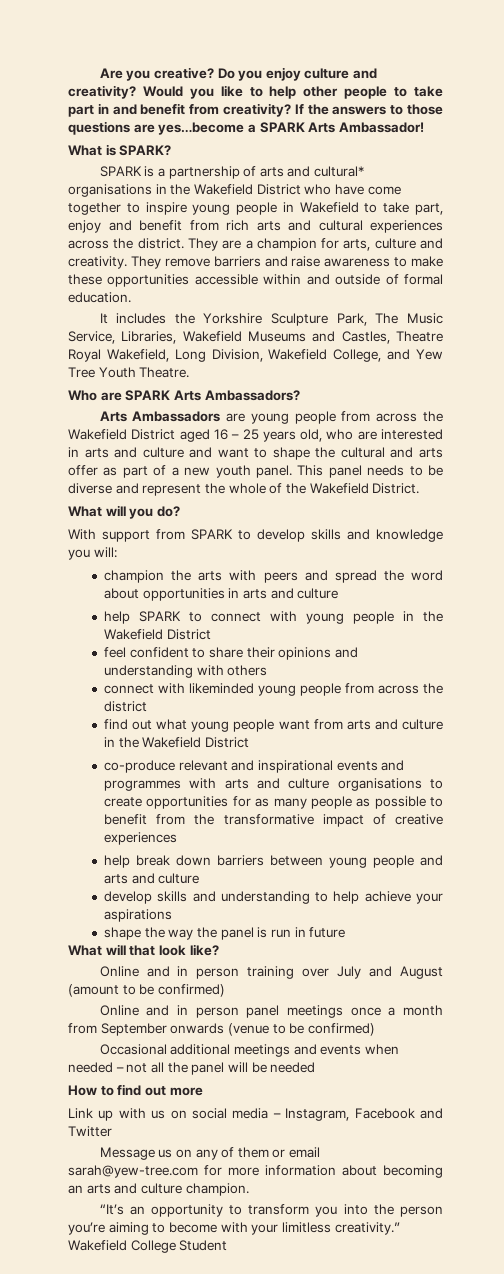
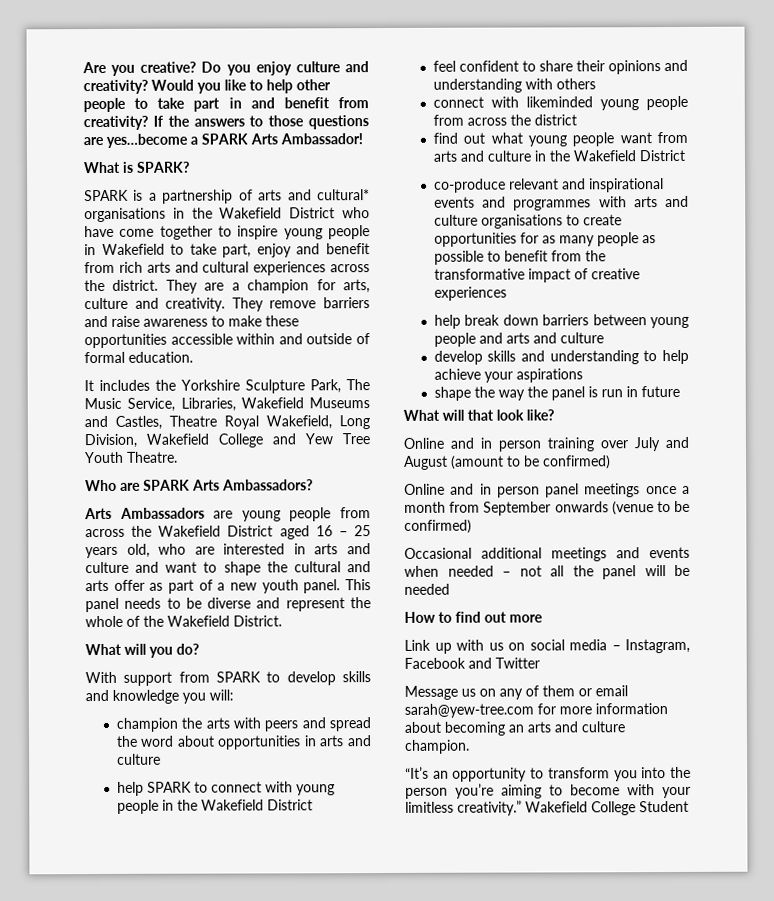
[333,349,382,362] College, -> [218,433,263,448] College

